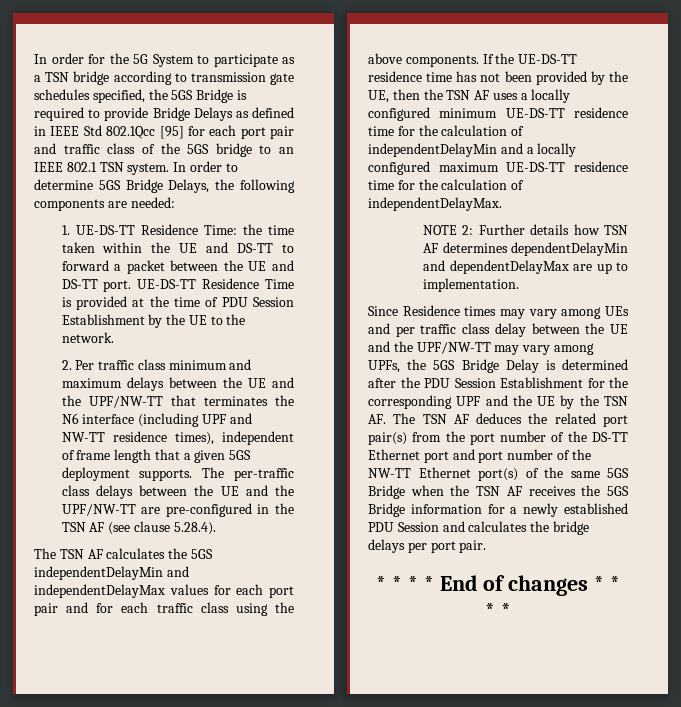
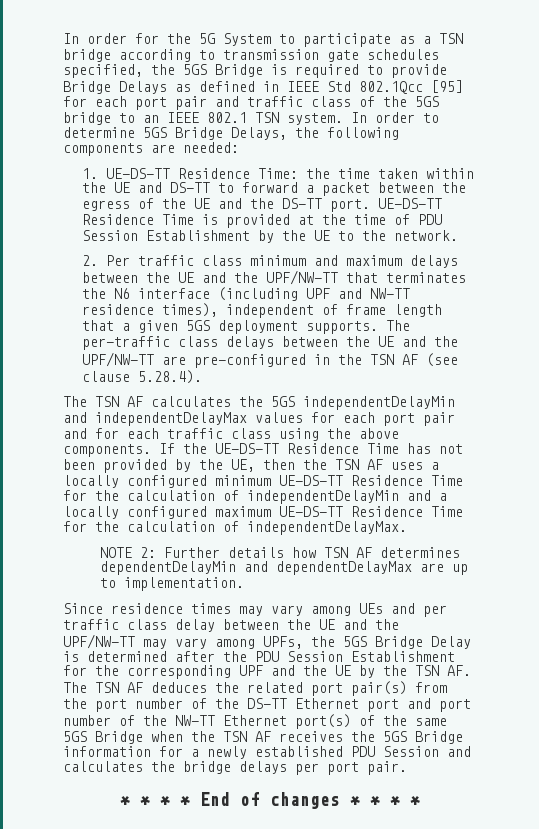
[248,260,294,271] UE and -> [81,198,274,211] egress of the UE and the
[368,71,453,82] residence time -> [287,443,399,454] Residence Time
[574,107,628,118] [368,126,394,136] residence time -> [351,475,463,486] Residence Time
[574,161,628,172] [368,180,394,190] residence time -> [351,506,463,517] Residence Time
[402,305,460,316] Residence -> [111,603,183,614] residence

